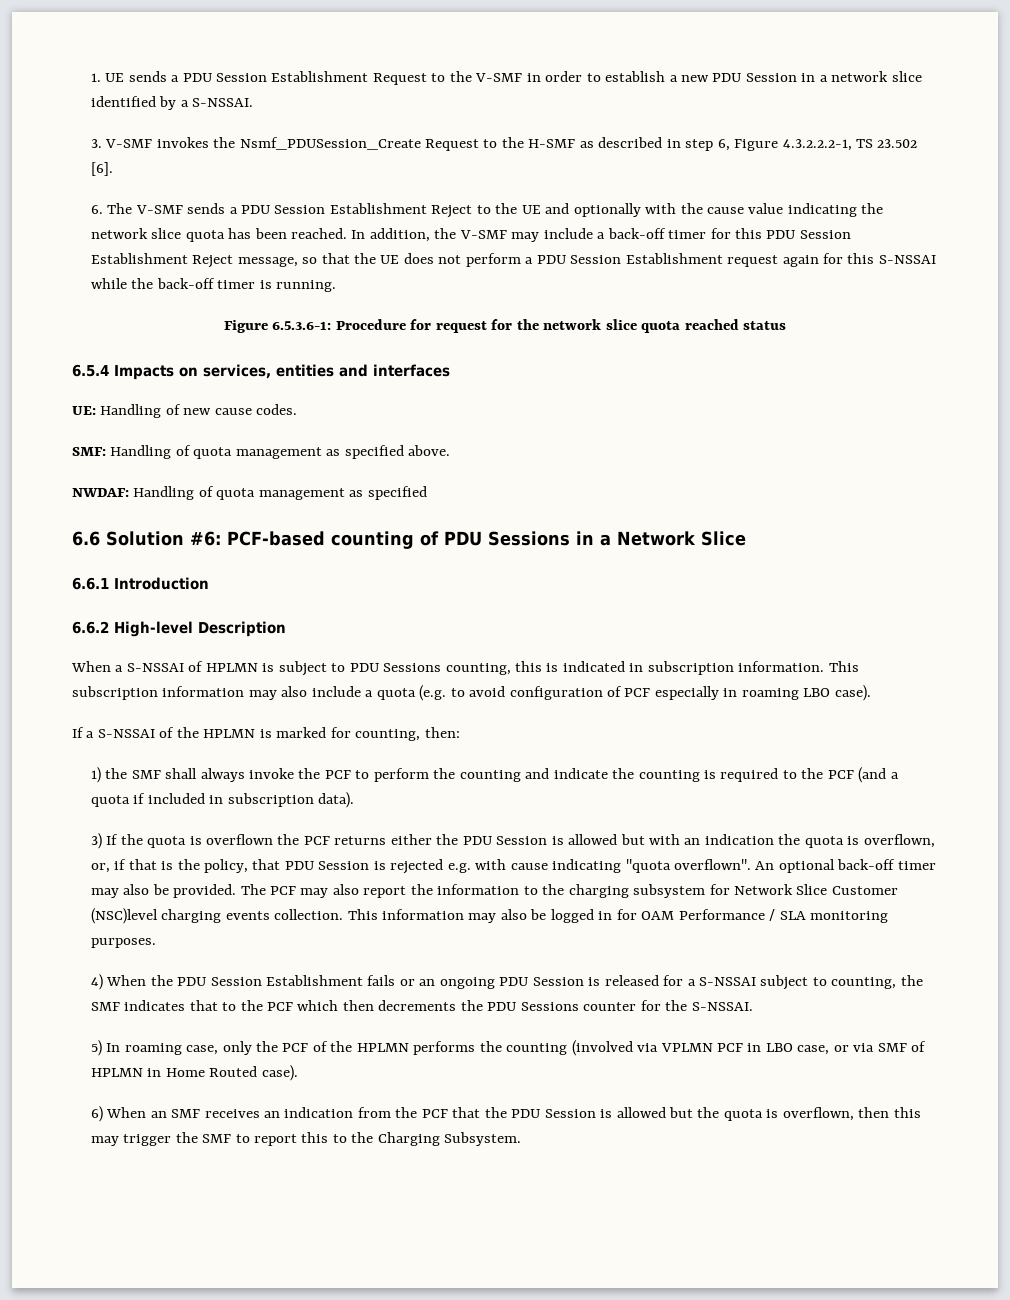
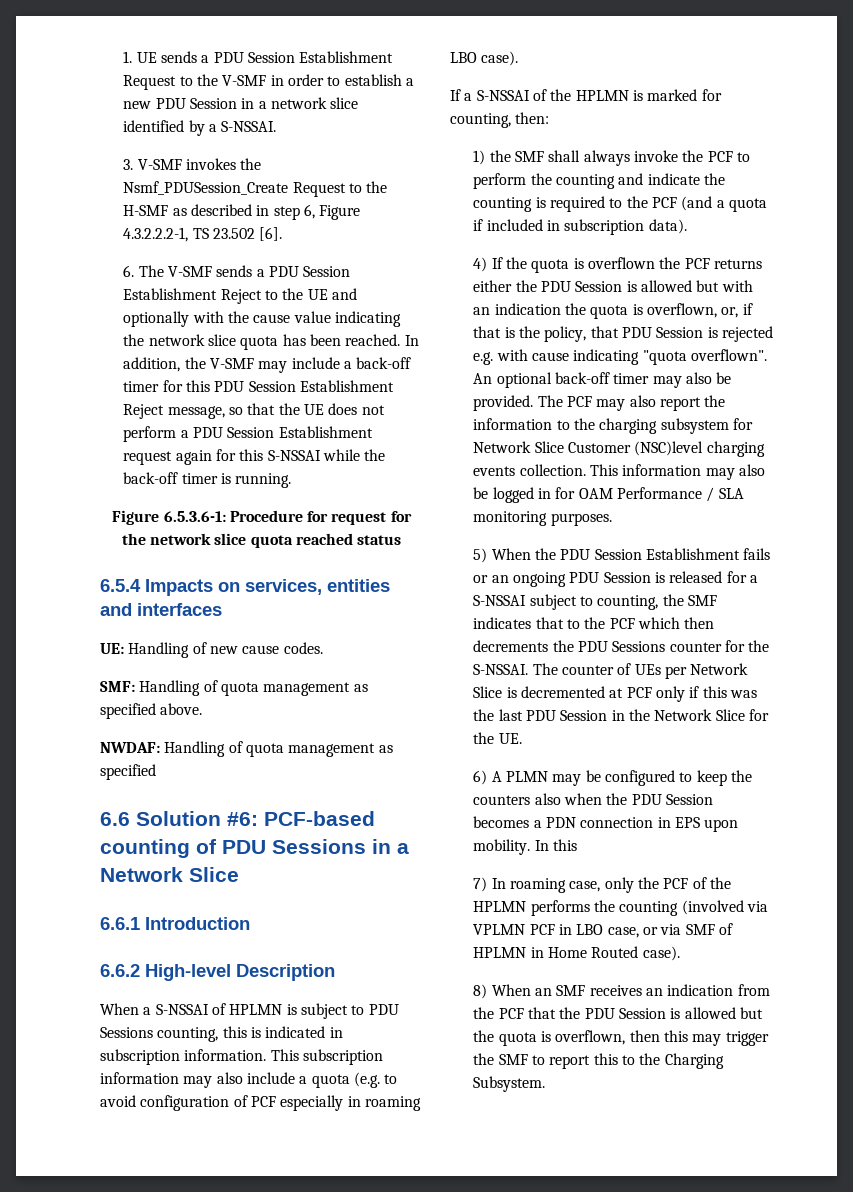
[90,833,102,849] 3) -> [473,257,488,272] 4)
[90,974,103,990] 4) -> [473,548,488,563] 5)
[90,1040,102,1056] // 5) -> [532,663,749,679] [473,686,757,702] [473,709,769,721] [473,732,522,744] [473,770,752,786] [473,793,713,805] [473,816,739,832] [473,839,578,855] [473,877,488,892] The counter of UEs per Network Slice is decremented at PCF only if this was the last PDU Session in the Network Slice for the UE. // 6) A PLMN may be configured to keep the counters also when the PDU Session becomes a PDN connection in EPS upon mobility. In this // 7)
[90,1106,103,1122] 6) -> [473,984,488,999] 8)

